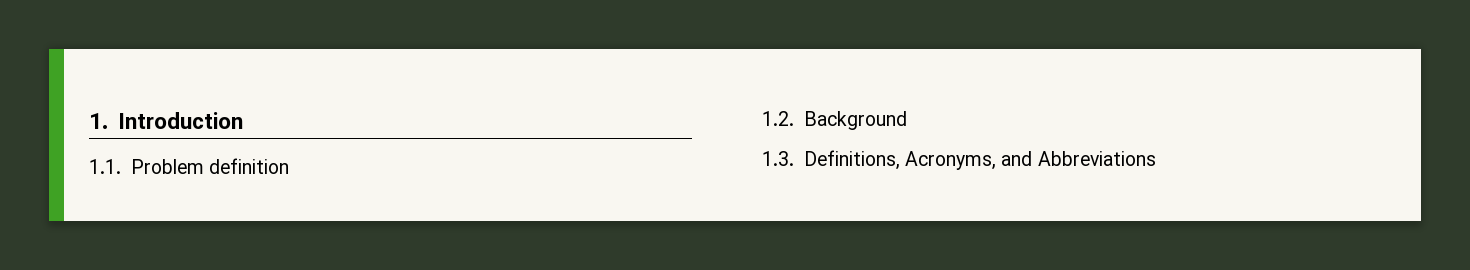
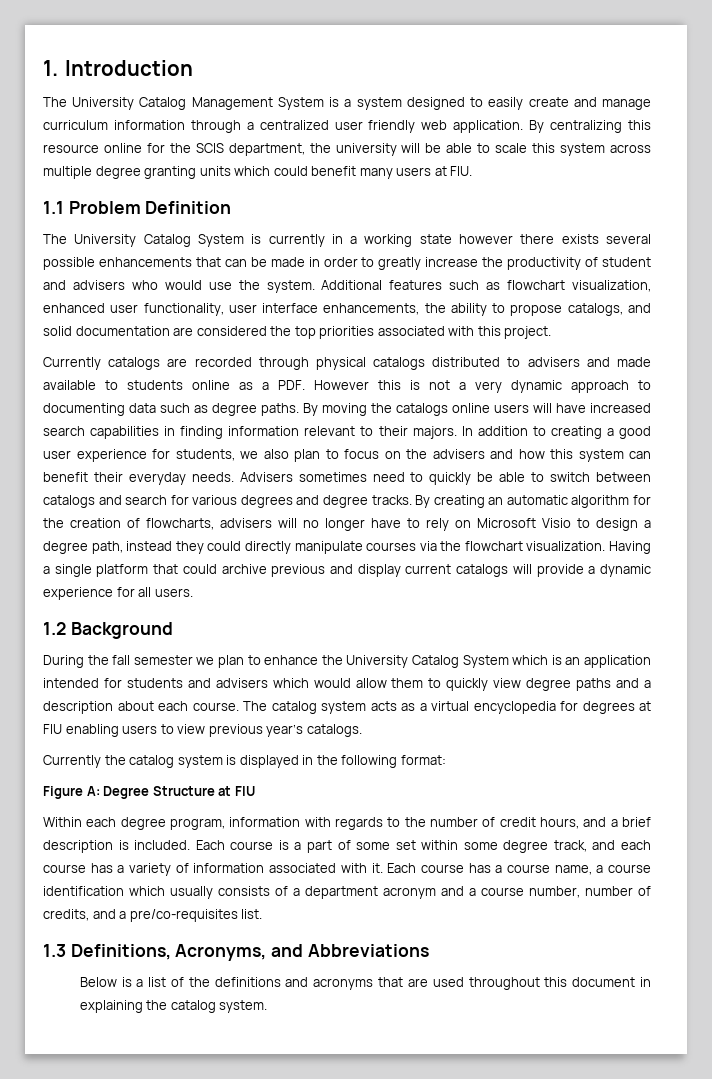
[89,158,290,174] [762,111,907,130] [762,150,1156,170] 1.1. Problem definition // 1.2. Background // 1.3. Definitions, Acronyms, and Abbreviations -> [43,97,651,110] [43,120,652,133] [43,143,651,156] [43,166,473,179] [43,201,232,214] [43,234,651,247] [43,257,652,270] [43,280,652,293] [43,303,651,316] [43,326,552,339] [43,357,651,370] [43,380,651,393] [43,403,651,416] [43,426,651,439] [43,449,651,462] [43,472,651,485] [43,495,651,508] [43,518,651,531] [43,541,651,554] [43,564,651,577] [43,587,193,600] [43,622,173,639] [43,655,652,668] [43,678,651,691] [43,701,651,714] [43,724,362,737] [43,755,446,768] [43,786,255,799] [43,817,651,830] [43,840,651,853] [43,863,651,876] [43,886,651,899] [43,909,263,922] [43,944,429,961] [79,977,651,990] [79,1000,268,1013] The University Catalog Management System is a system designed to easily create and manage curriculum information through a centralized user friendly web application. By centralizing this resource online for the SCIS department, the university will be able to scale this system across multiple degree granting units which could benefit many users at FIU. // 1.1 Problem Definition // The University Catalog System is currently in a working state however there exists several possible enhancements that can be made in order to greatly increase the productivity of student and advisers who would use the system. Additional features such as flowchart visualization, enhanced user functionality, user interface enhancements, the ability to propose catalogs, and solid documentation are considered the top priorities associated with this project. // Currently catalogs are recorded through physical catalogs distributed to advisers and made available to students online as a PDF. However this is not a very dynamic approach to documenting data such as degree paths. By moving the catalogs online users will have increased search capabilities in finding information relevant to their majors. In addition to creating a good user experience for students, we also plan to focus on the advisers and how this system can benefit their everyday needs. Advisers sometimes need to quickly be able to switch between catalogs and search for various degrees and degree tracks. By creating an automatic algorithm for the creation of flowcharts, advisers will no longer have to rely on Microsoft Visio to design a degree path, instead they could directly manipulate courses via the flowchart visualization. Having a single platform that could archive previous and display current catalogs will provide a dynamic experience for all users. // 1.2 Background // During the fall semester we plan to enhance the University Catalog System which is an application intended for students and advisers which would allow them to quickly view degree paths and a description about each course. The catalog system acts as a virtual encyclopedia for degrees at FIU enabling users to view previous year’s catalogs. // Currently the catalog system is displayed in the following format: // Figure A: Degree Structure at FIU // Within each degree program, information with regards to the number of credit hours, and a brief description is included. Each course is a part of some set within some degree track, and each course has a variety of information associated with it. Each course has a course name, a course identification which usually consists of a department acronym and a course number, number of credits, and a pre/co-requisites list. // 1.3 Definitions, Acronyms, and Abbreviations // Below is a list of the definitions and acronyms that are used throughout this document in explaining the catalog system.

